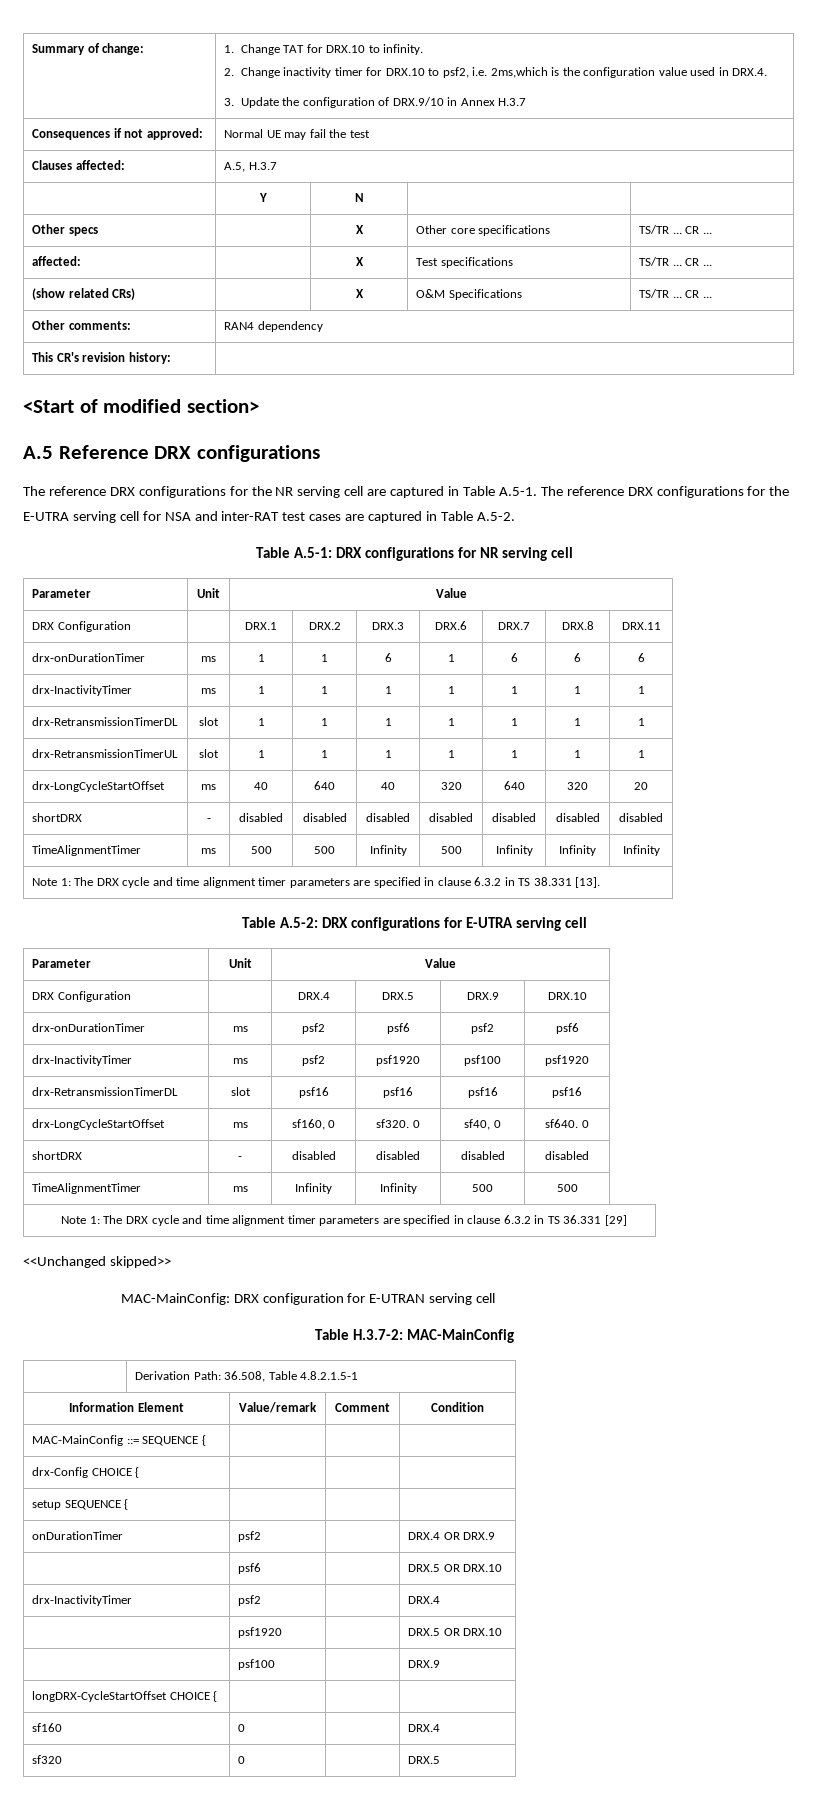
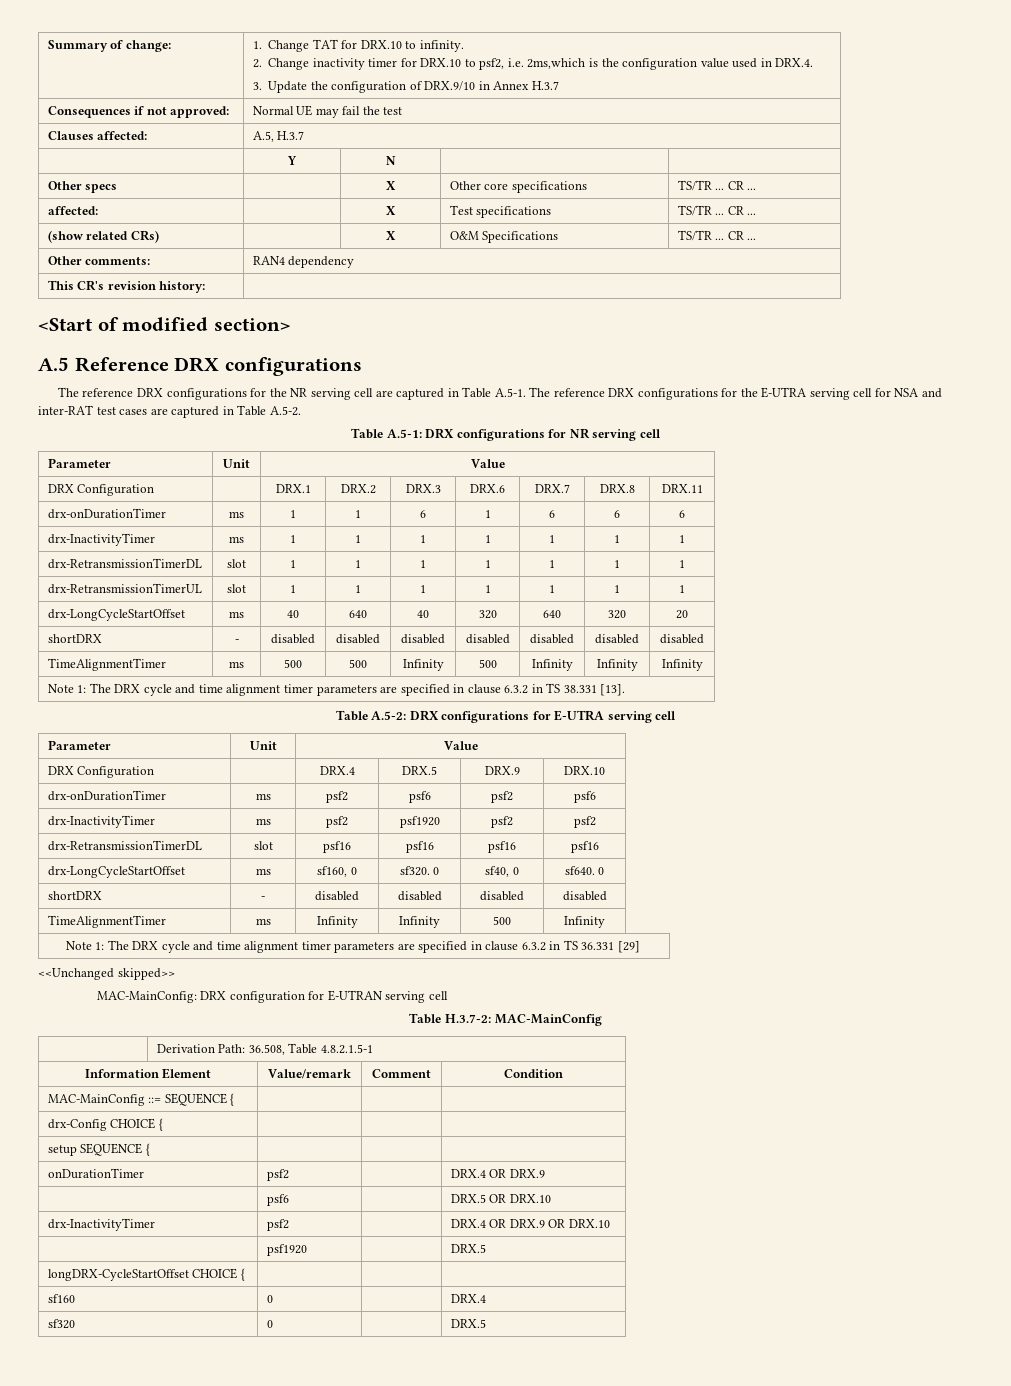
[464,1055,501,1066] [545,1055,589,1066] psf100 | psf1920 -> [491,816,513,828] [573,816,596,828] psf2 | psf2
[556,1184,578,1192] 500 -> [564,916,605,928] Infinity
[238,1627,283,1638] [408,1628,503,1636] [238,1659,276,1670] [408,1660,441,1668] // | psf1920 | | DRX.5 OR DRX.10 // | psf100 | | DRX.9 -> [489,1219,610,1228] [266,1244,307,1256] [450,1244,486,1253] OR DRX.9 OR DRX.10 // | psf1920 | | DRX.5

